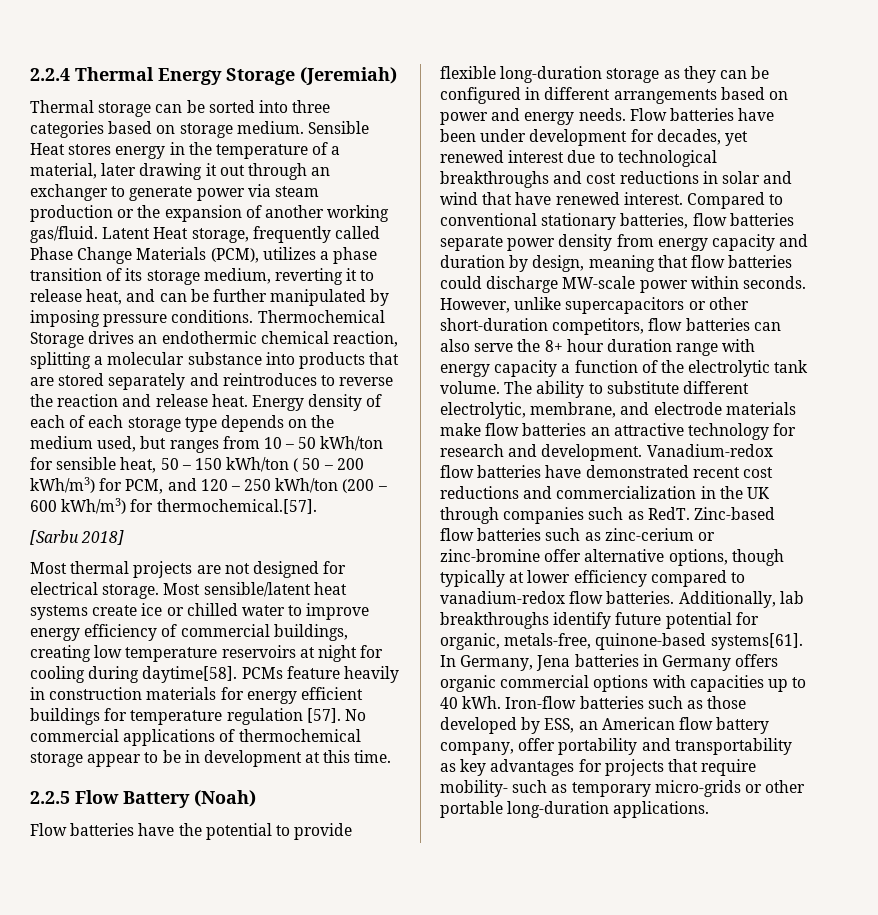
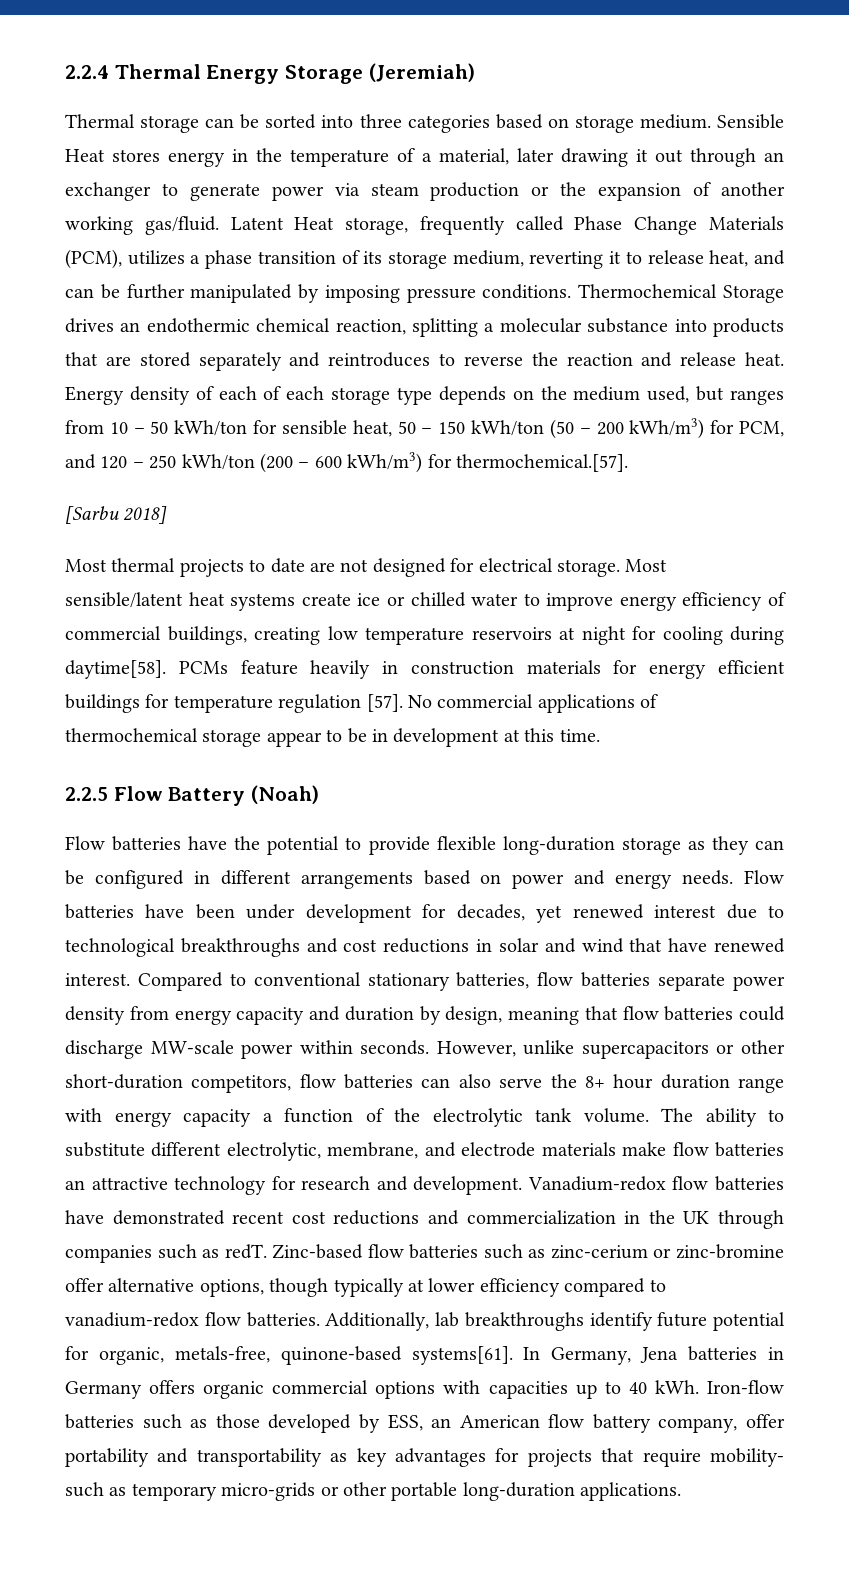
[293,458,321,472] ( 50 -> [549,419,574,439] (50
(193, 569) none -> [249,558,305,573] to date
[647,507,690,520] RedT. -> [224,1244,267,1259] redT.

